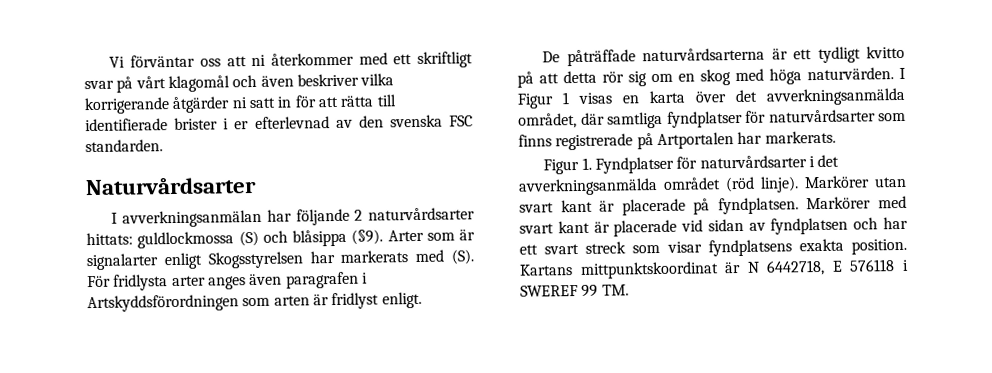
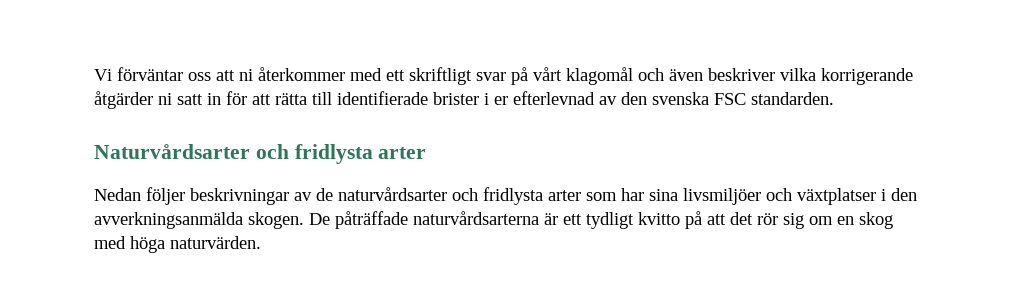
[111,207,476,228] [86,229,475,249] [86,249,474,271] [87,271,368,291] [87,291,422,313] // I avverkningsanmälan har följande 2 naturvårdsarter hittats: guldlockmossa (S) och blåsippa (§9). Arter som är signalarter enligt Skogsstyrelsen har markerats med (S). För fridlysta arter anges även paragrafen i Artskyddsförordningen som arten är fridlyst enligt. // -> [255,144,427,164] [94,187,917,205] [94,212,304,229] och fridlysta arter // Nedan följer beskrivningar av de naturvårdsarter och fridlysta arter som har sina livsmiljöer och växtplatser i den avverkningsanmälda skogen.
[563,70,597,84] detta -> [730,212,753,225] det
[899,67,906,79] [517,87,906,109] [518,109,906,129] [518,130,836,151] [543,154,840,175] [518,175,907,196] [519,195,907,216] [519,216,908,237] [519,238,907,257] [519,259,909,279] [520,284,629,297] I Figur 1 visas en karta över det avverkningsanmälda området, där samtliga fyndplatser för naturvårdsarter som finns registrerade på Artportalen har markerats. // Figur 1. Fyndplatser för naturvårdsarter i det avverkningsanmälda området (röd linje). Markörer utan svart kant är placerade på fyndplatsen. Markörer med svart kant är placerade vid sidan av fyndplatsen och har ett svart streck som visar fyndplatsens exakta position. Kartans mittpunktskoordinat är N 6442718, E 576118 i SWEREF 99 TM. -> (261, 242) none

